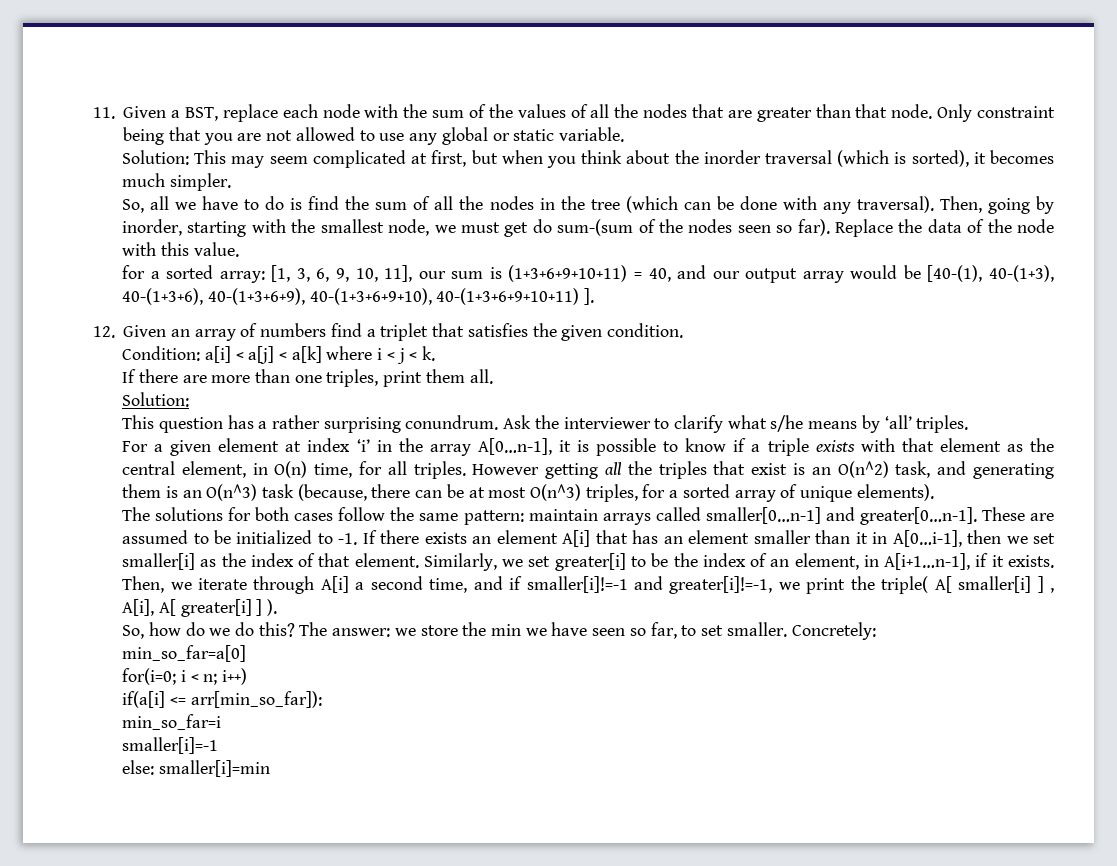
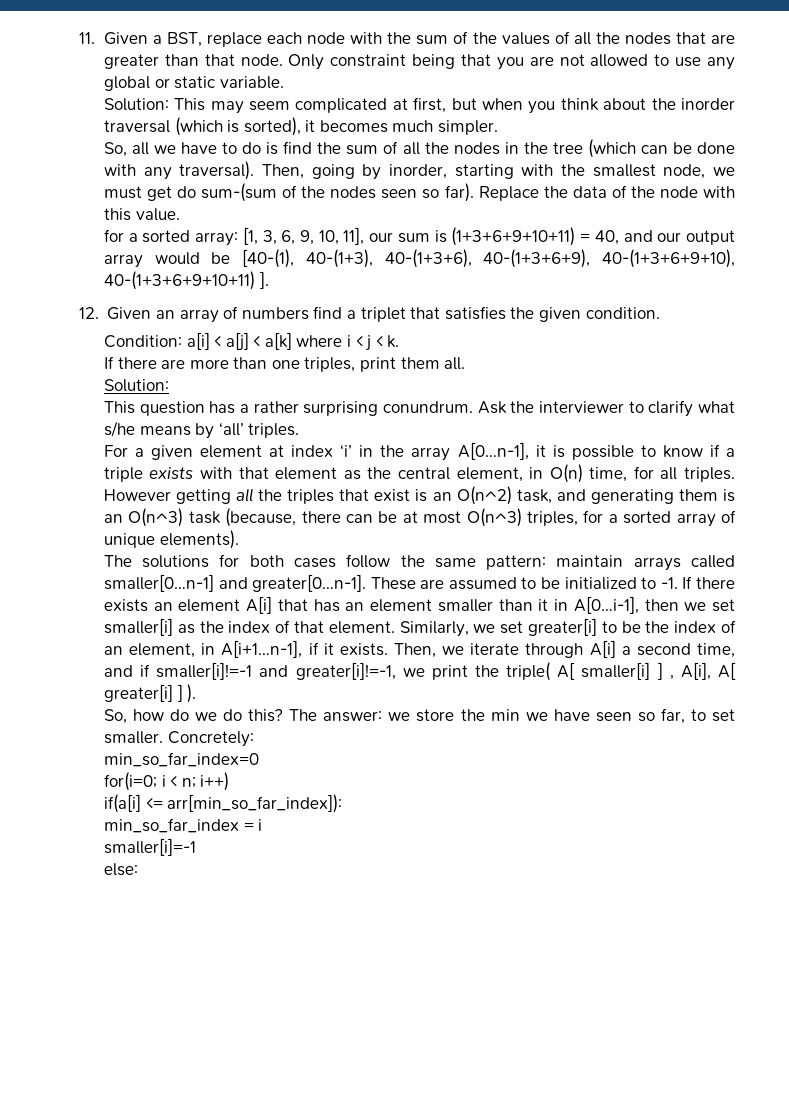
[122,645,247,662] min_so_far=a[0] -> [103,752,259,767] min_so_far_index=0
[190,691,322,708] [122,714,222,730] arr[min_so_far]): // min_so_far=i -> [167,794,343,813] [103,818,263,833] arr[min_so_far_index]): // min_so_far_index = i
[158,760,270,777] smaller[i]=min -> (138, 869) none

